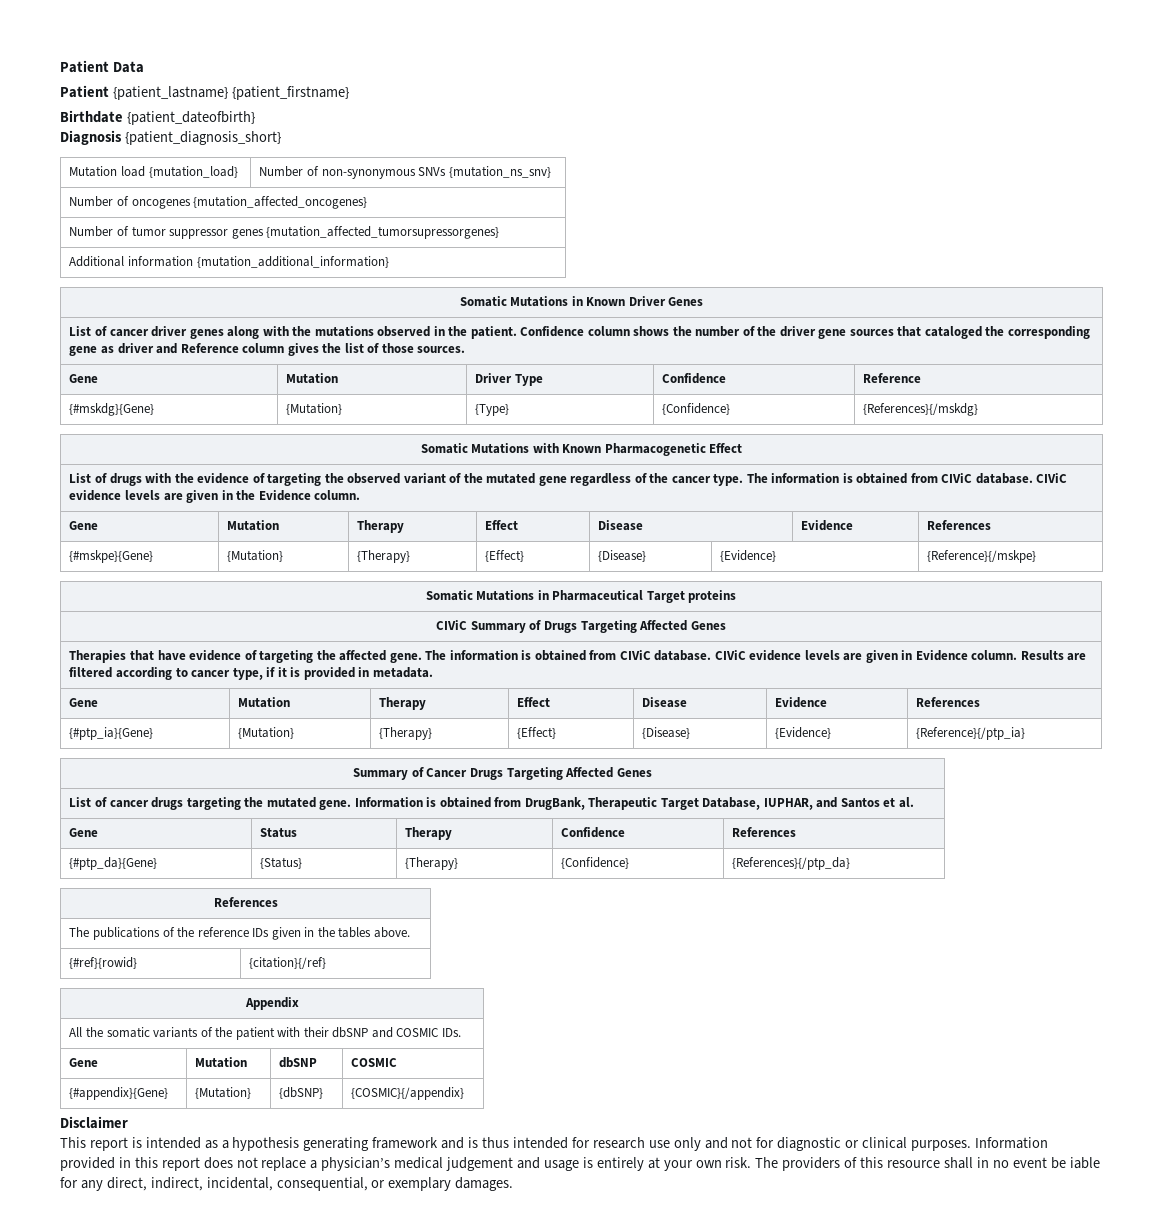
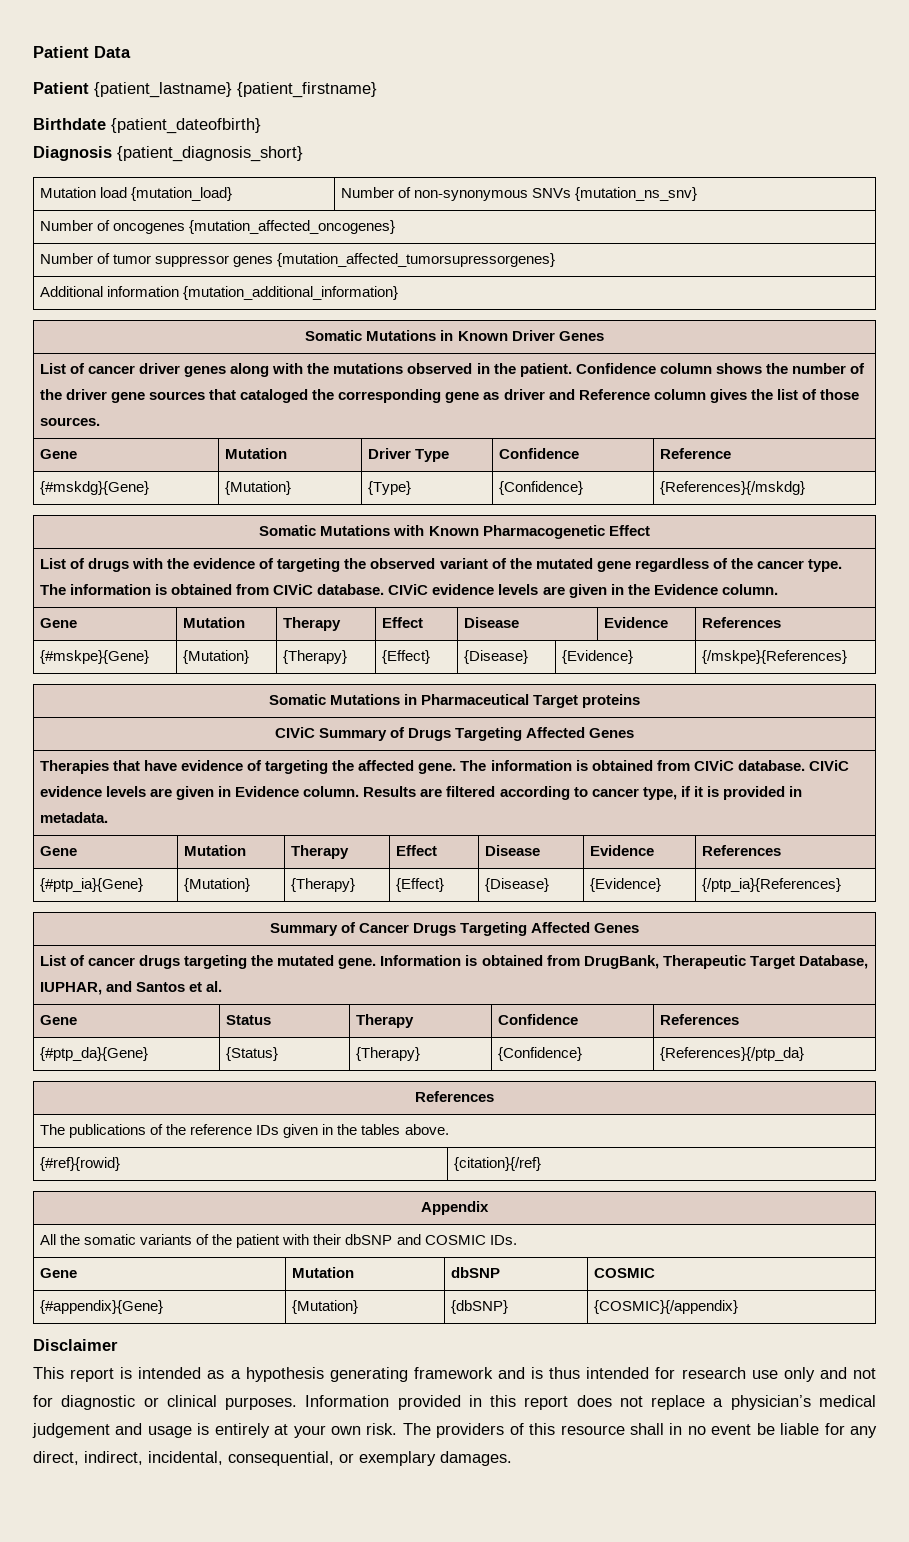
[927,550,1037,563] {Reference}{/mskpe} -> [702,650,848,664] {/mskpe}{References}
[916,727,1026,740] {Reference}{/ptp_ia} -> [702,878,842,892] {/ptp_ia}{References}
[1069,1157,1100,1169] iable -> [780,1423,820,1435] liable

